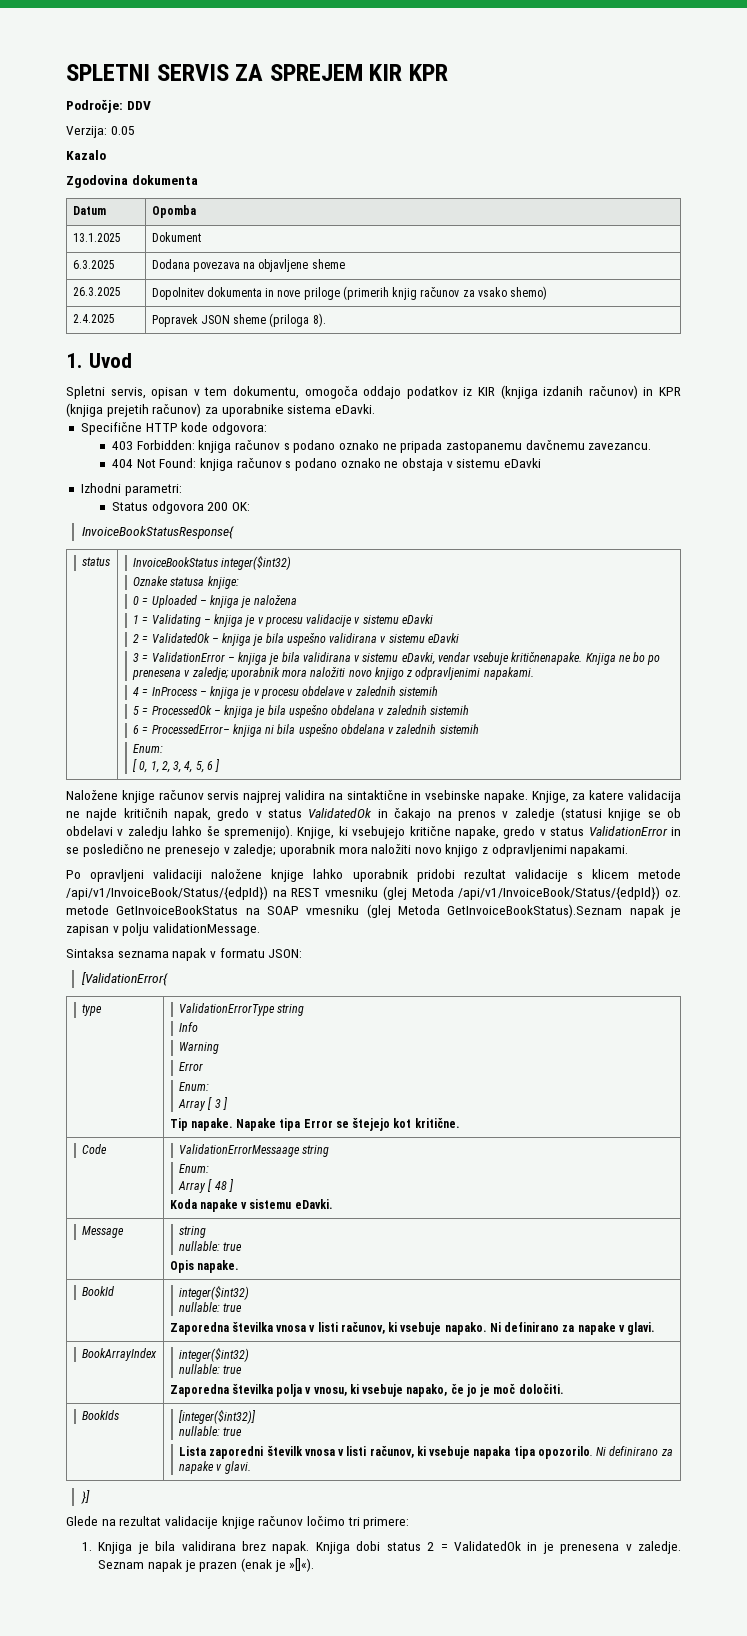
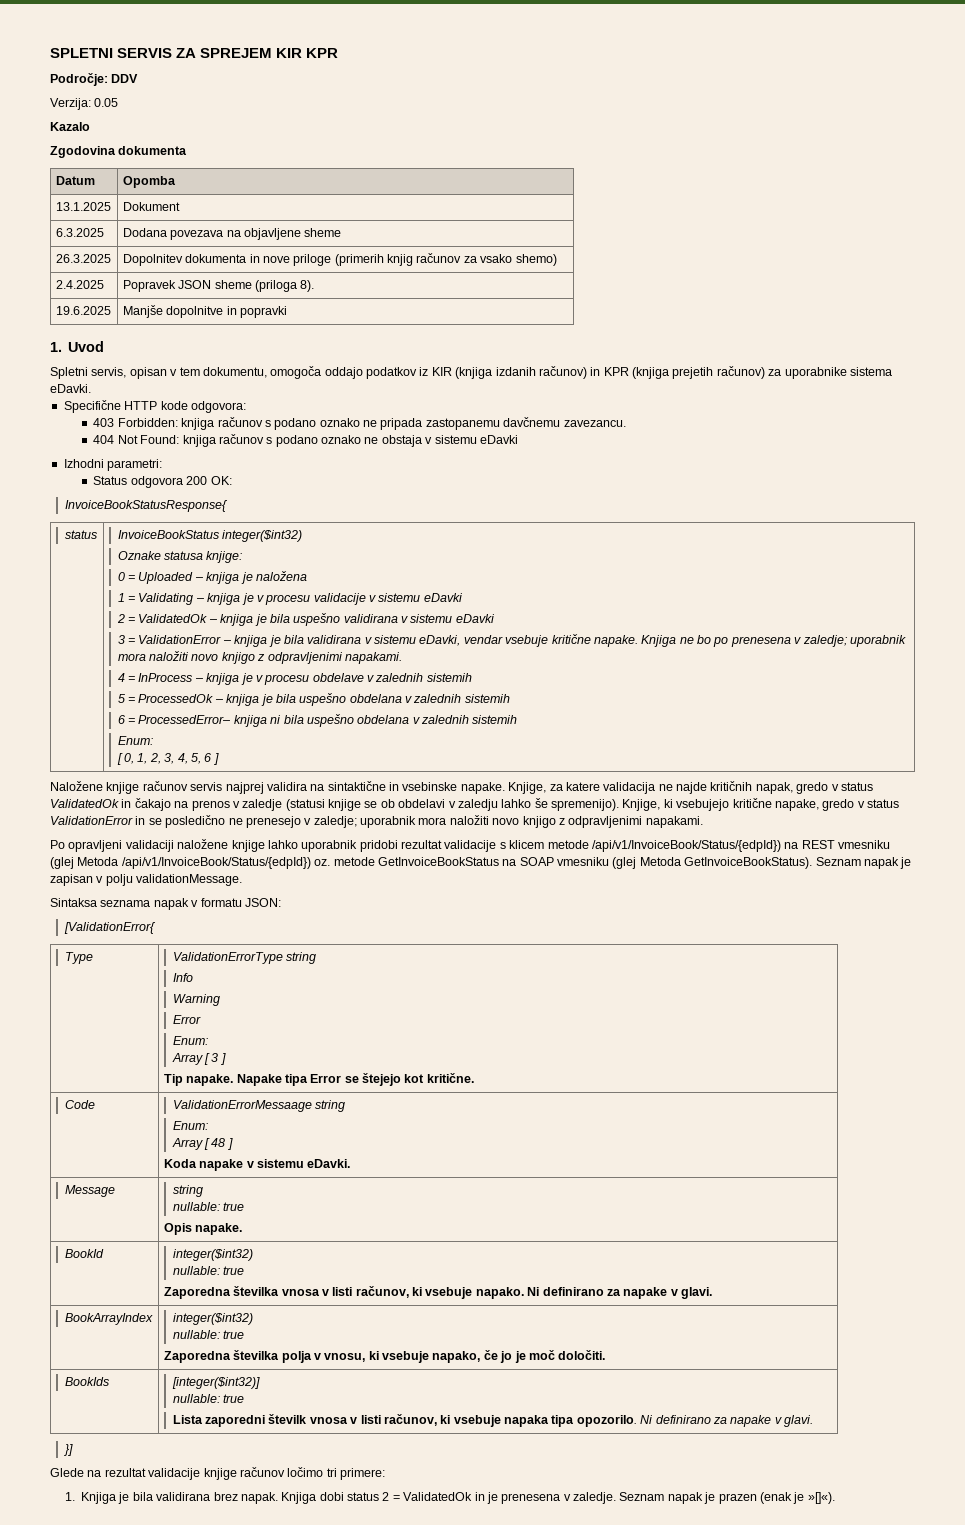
(326, 320) none -> [55,306,111,315] [122,305,287,318] // 19.6.2025 | Manjše dopolnitve in popravki
[511,652,583,665] kritičnenapake. -> [551,634,638,647] kritične napake.
[447,904,623,918] GetInvoiceBookStatus).Seznam -> [684,857,861,869] GetInvoiceBookStatus). Seznam
[82,1004,103,1016] type -> [64,952,93,964] Type

